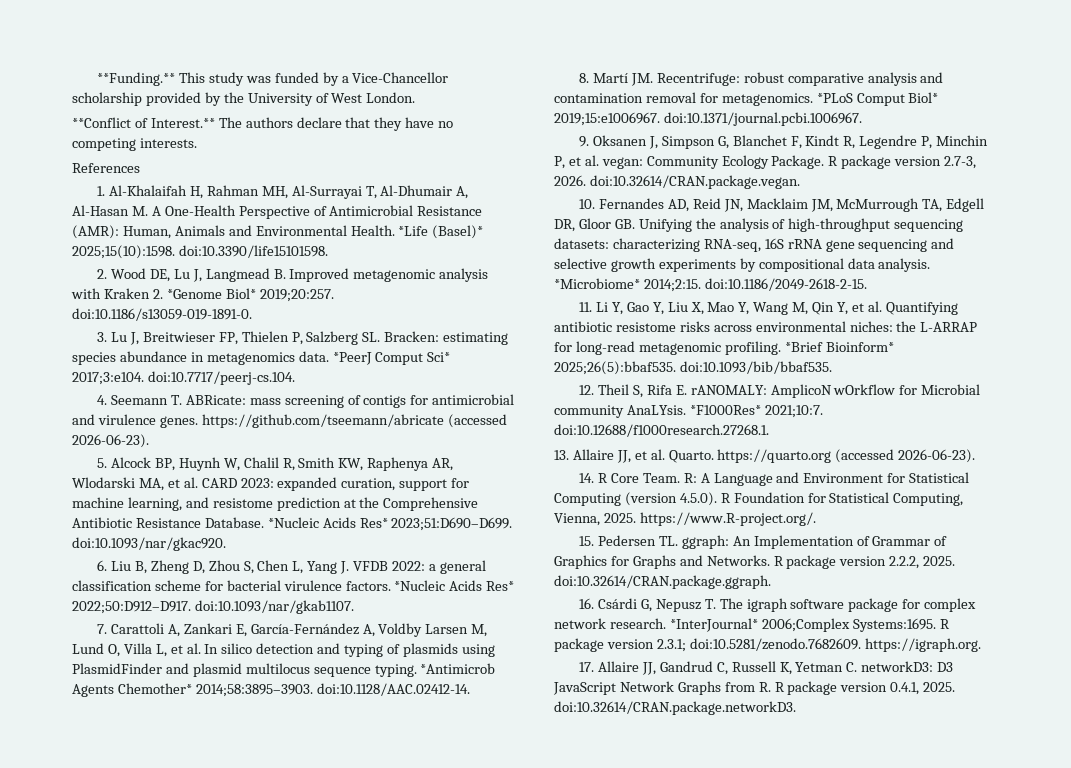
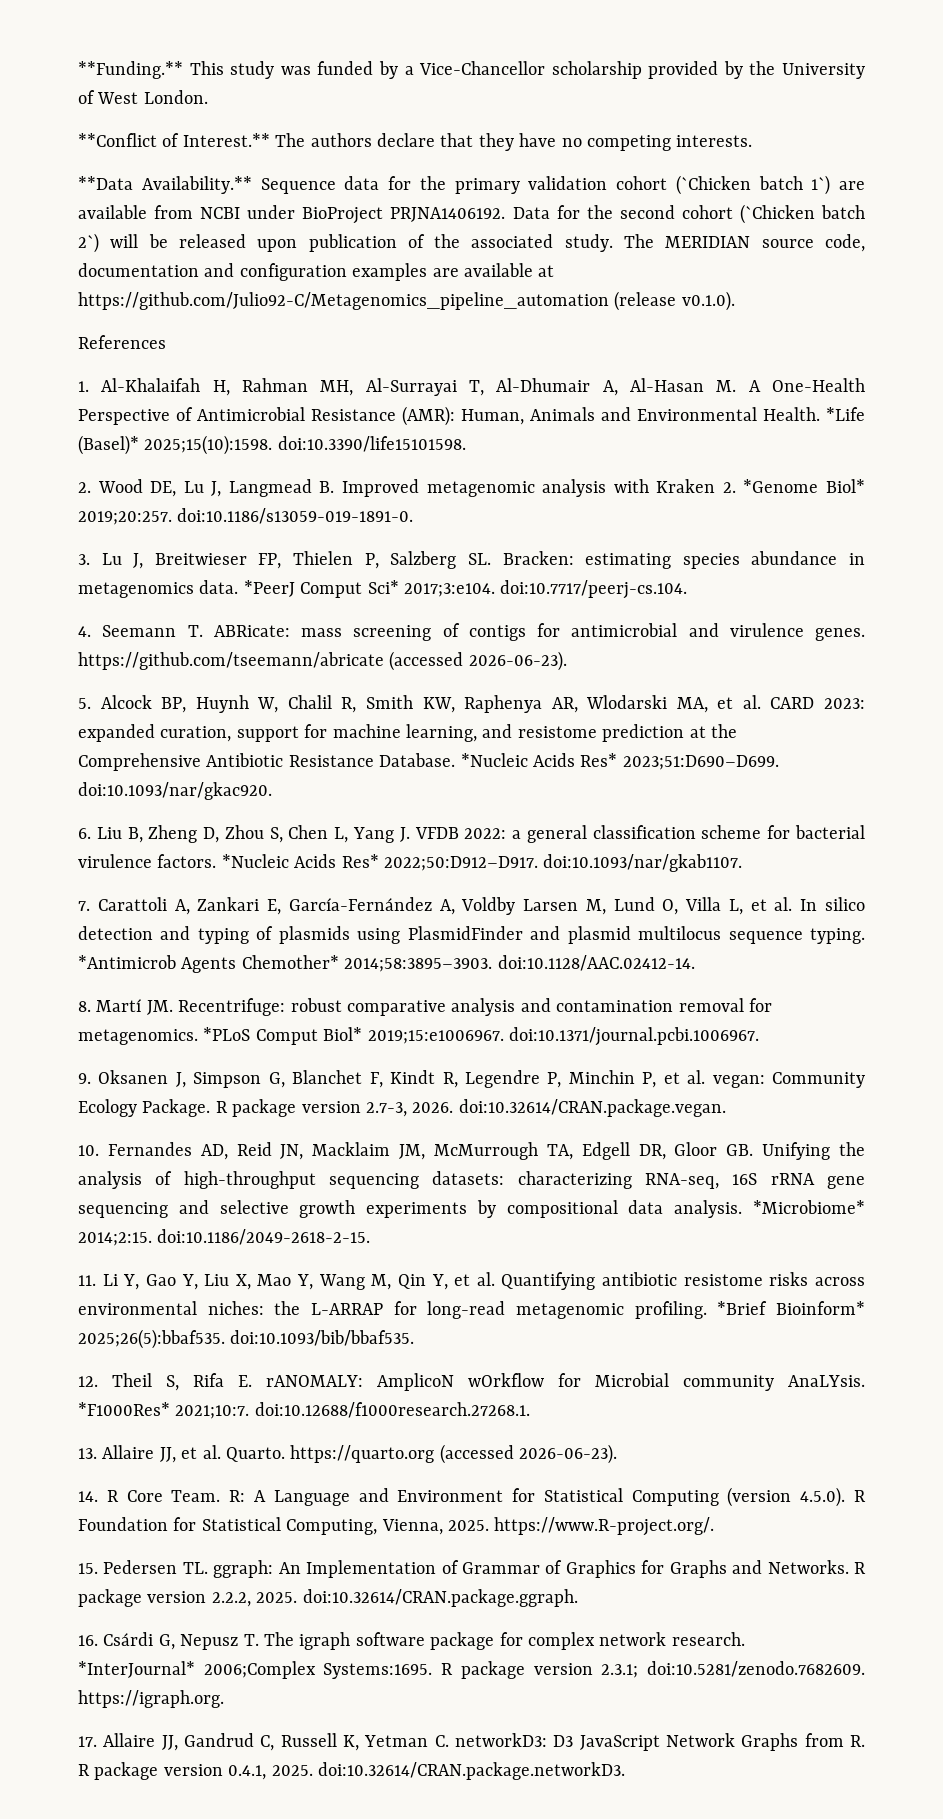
(197, 143) none -> [78,175,865,195] [78,204,866,224] [78,233,865,253] [78,263,555,281] [78,291,735,311] // **Data Availability.** Sequence data for the primary validation cohort (`Chicken batch 1`) are available from NCBI under BioProject PRJNA1406192. Data for the second cohort (`Chicken batch 2`) will be released upon publication of the associated study. The MERIDIAN source code, documentation and configuration examples are available at https://github.com/Julio92-C/Metagenomics_pipeline_automation (release v0.1.0).

